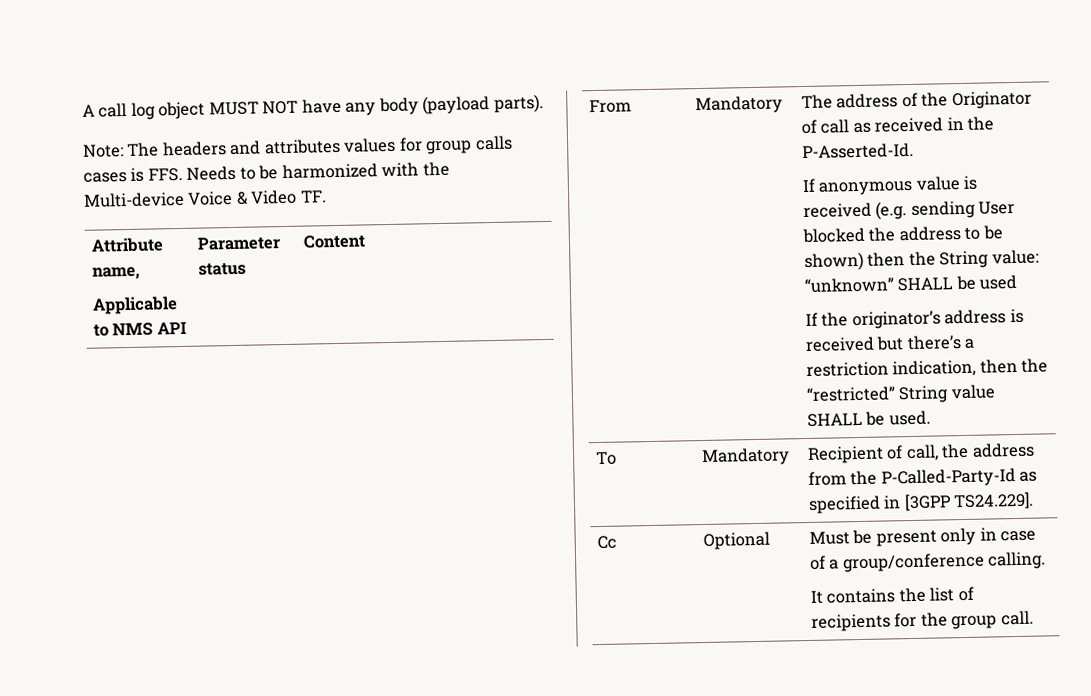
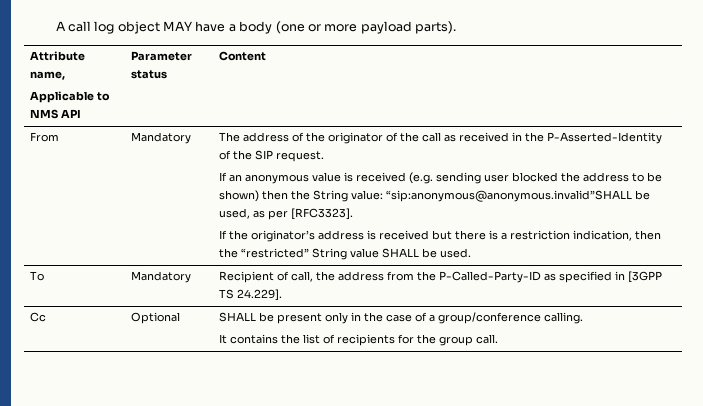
[208,93,544,116] [83,135,513,158] [83,161,450,183] [83,189,327,208] MUST NOT have any body (payload parts). // Note: The headers and attributes values for group calls cases is FFS. Needs to be harmonized with the Multi-device Voice & Video TF. -> [163,21,457,34] MAY have a body (one or more payload parts).
[951,90,1032,110] [800,119,817,135] Originator of -> [328,132,420,144] originator of the
[801,142,914,160] [801,178,816,193] P-Asserted-Id. // If -> [547,132,663,144] [219,150,325,162] [219,172,243,182] P-Asserted-Identity of the SIP request. // If an
[978,200,1016,215] User -> [484,174,510,182] user
[803,274,1018,294] “unknown” SHALL be used -> [386,190,651,202] [219,208,354,220] “sip:anonymous@anonymous.invalid”SHALL be used, as per [RFC3323].
[906,335,962,351] there’s -> [455,230,499,240] there is
[880,468,1016,488] P-Called-Party-Id -> [439,271,542,283] P-Called-Party-ID
[953,491,1035,511] TS24.229]. -> [219,289,283,301] TS 24.229].
[808,531,850,545] Must -> [219,312,257,322] SHALL
(997, 534) none -> [364,312,384,322] the

